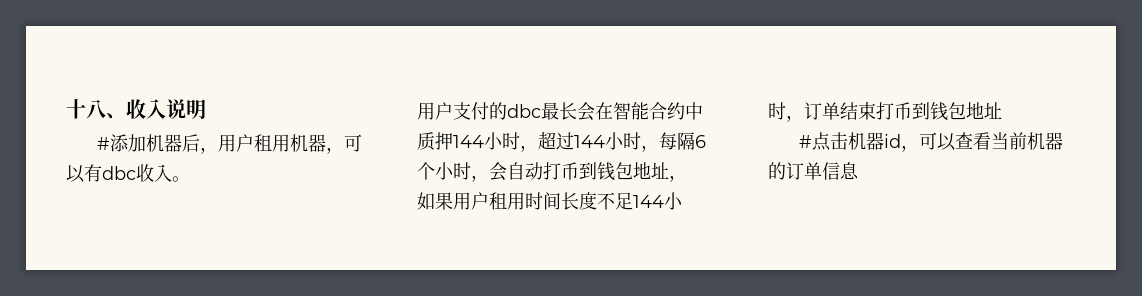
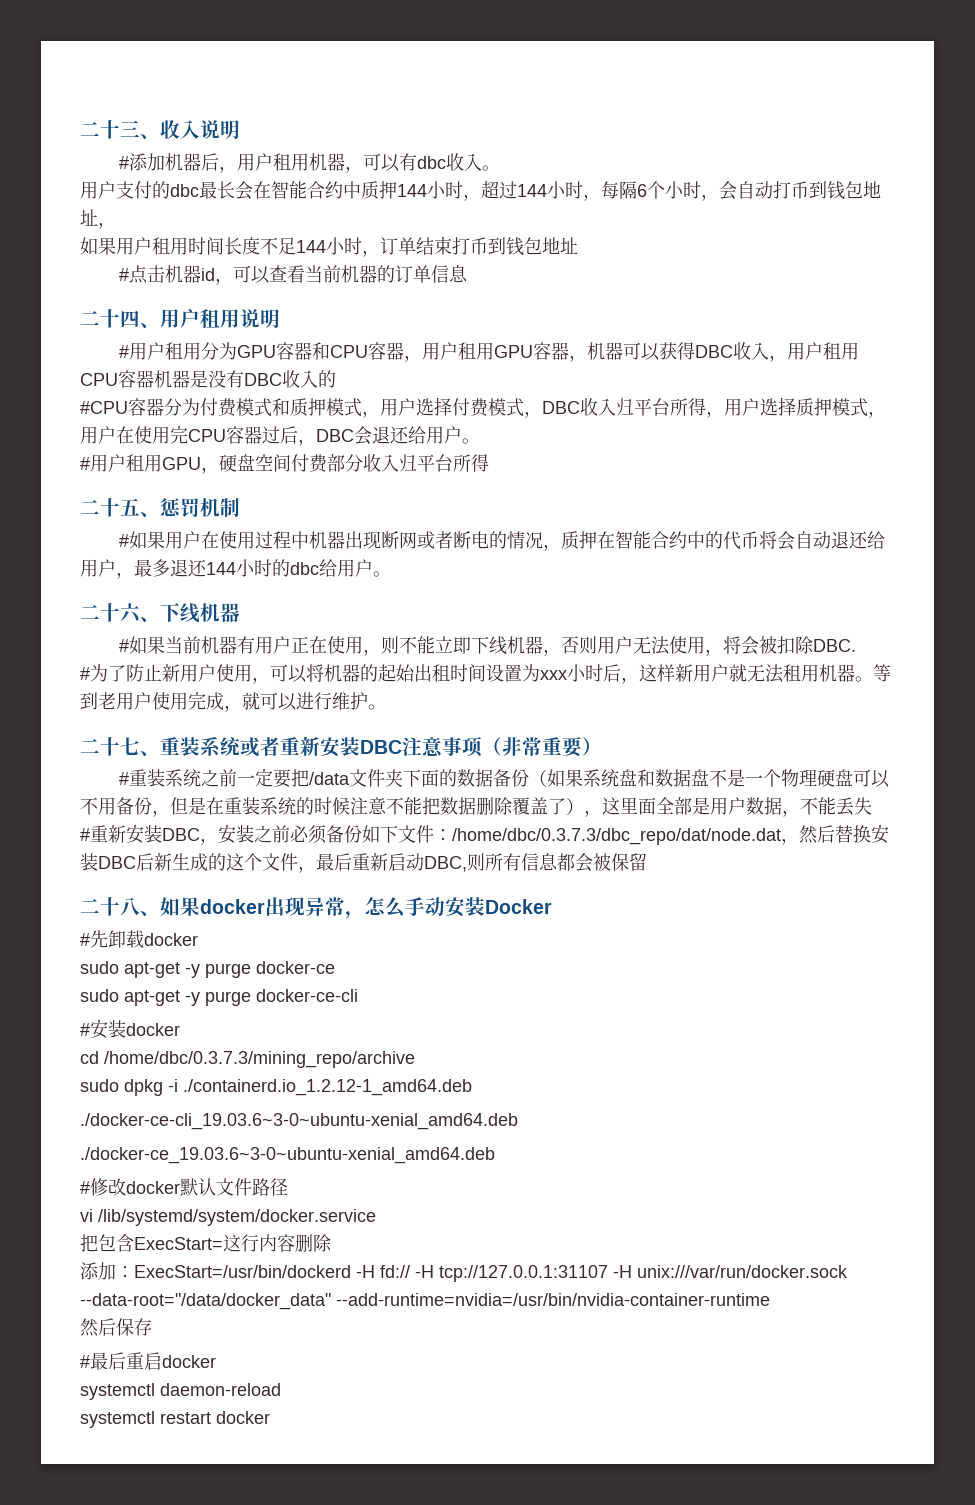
[66,99,106,119] 十八 -> [80,120,140,139] 二十三
(859, 171) none -> [80,309,280,329] [119,342,860,362] [80,370,336,388] [80,397,886,418] [80,425,480,446] [80,454,489,474] [80,498,240,517] [119,531,886,551] [80,559,391,579] [80,603,240,623] [119,636,857,656] [80,664,891,684] [80,691,386,712] [80,736,602,757] [119,768,891,788] [80,797,872,817] [80,824,889,845] [80,853,647,873] [80,897,552,919] [80,930,198,948] [80,961,335,978] [80,989,358,1006] [80,1019,180,1039] [80,1051,415,1068] [80,1079,472,1096] [80,1113,518,1130] [80,1147,495,1164] [80,1178,288,1196] [80,1209,376,1226] [80,1234,332,1252] [80,1262,848,1282] [80,1293,770,1310] [80,1318,152,1337] [80,1352,216,1370] [80,1383,281,1400] [80,1411,270,1428] // 二十四、用户租用说明 // #用户租用分为GPU容器和CPU容器，用户租用GPU容器，机器可以获得DBC收入，用户租用CPU容器机器是没有DBC收入的 // #CPU容器分为付费模式和质押模式，用户选择付费模式，DBC收入归平台所得，用户选择质押模式，用户在使用完CPU容器过后，DBC会退还给用户。 // #用户租用GPU，硬盘空间付费部分收入归平台所得 // 二十五、惩罚机制 // #如果用户在使用过程中机器出现断网或者断电的情况，质押在智能合约中的代币将会自动退还给用户，最多退还144小时的dbc给用户。 // 二十六、下线机器 // #如果当前机器有用户正在使用，则不能立即下线机器，否则用户无法使用，将会被扣除DBC. // #为了防止新用户使用，可以将机器的起始出租时间设置为xxx小时后，这样新用户就无法租用机器。等到老用户使用完成，就可以进行维护。 // 二十七、重装系统或者重新安装DBC注意事项（非常重要） // #重装系统之前一定要把/data文件夹下面的数据备份（如果系统盘和数据盘不是一个物理硬盘可以不用备份，但是在重装系统的时候注意不能把数据删除覆盖了），这里面全部是用户数据，不能丢失 // #重新安装DBC，安装之前必须备份如下文件：/home/dbc/0.3.7.3/dbc_repo/dat/node.dat，然后替换安装DBC后新生成的这个文件，最后重新启动DBC,则所有信息都会被保留 // 二十八、如果docker出现异常，怎么手动安装Docker // #先卸载docker // sudo apt-get -y purge docker-ce // sudo apt-get -y purge docker-ce-cli // #安装docker // cd /home/dbc/0.3.7.3/mining_repo/archive // sudo dpkg -i ./containerd.io_1.2.12-1_amd64.deb // ./docker-ce-cli_19.03.6~3-0~ubuntu-xenial_amd64.deb // ./docker-ce_19.03.6~3-0~ubuntu-xenial_amd64.deb // #修改docker默认文件路径 // vi /lib/systemd/system/docker.service // 把包含ExecStart=这行内容删除 // 添加：ExecStart=/usr/bin/dockerd -H fd:// -H tcp://127.0.0.1:31107 -H unix:///var/run/docker.sock --data-root="/data/docker_data" --add-runtime=nvidia=/usr/bin/nvidia-container-runtime // 然后保存 // #最后重启docker // systemctl daemon-reload // systemctl restart docker

